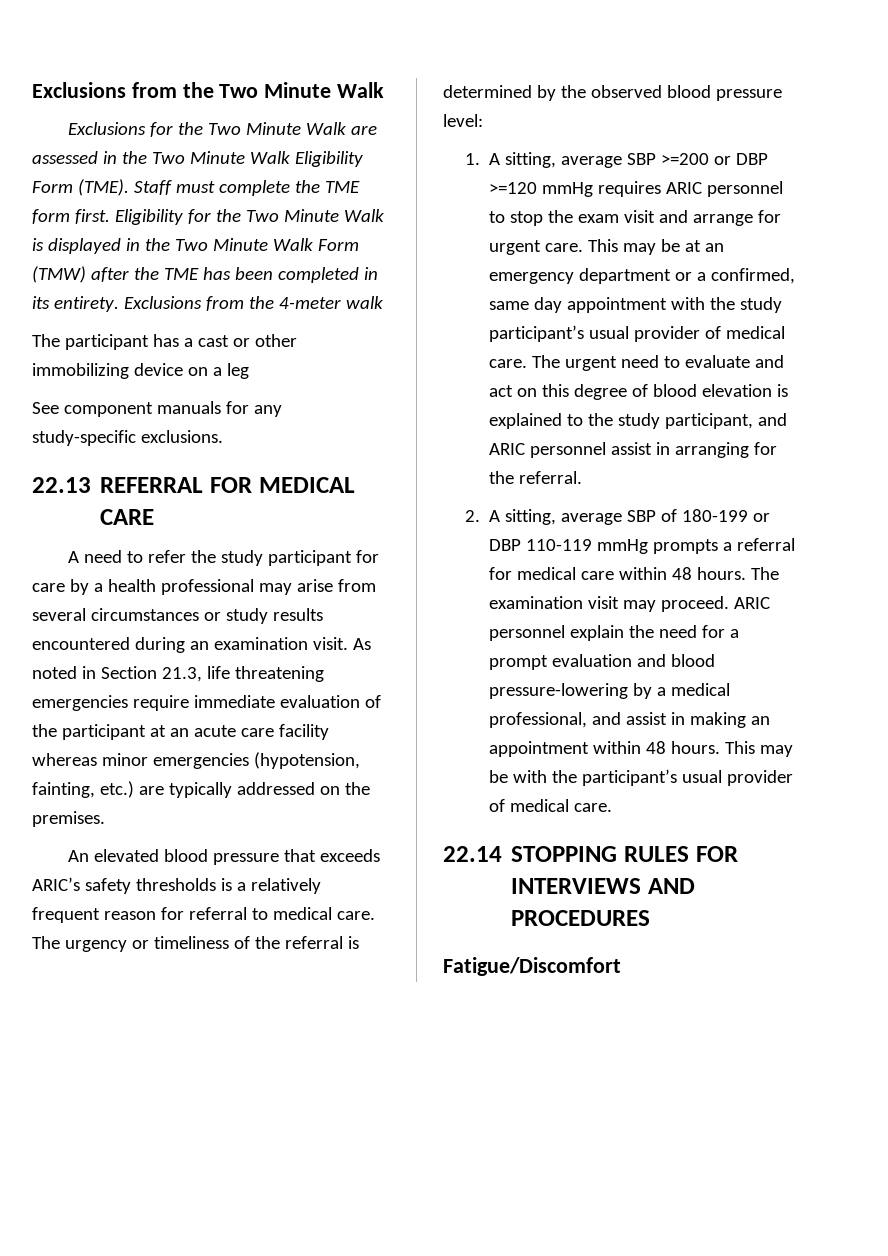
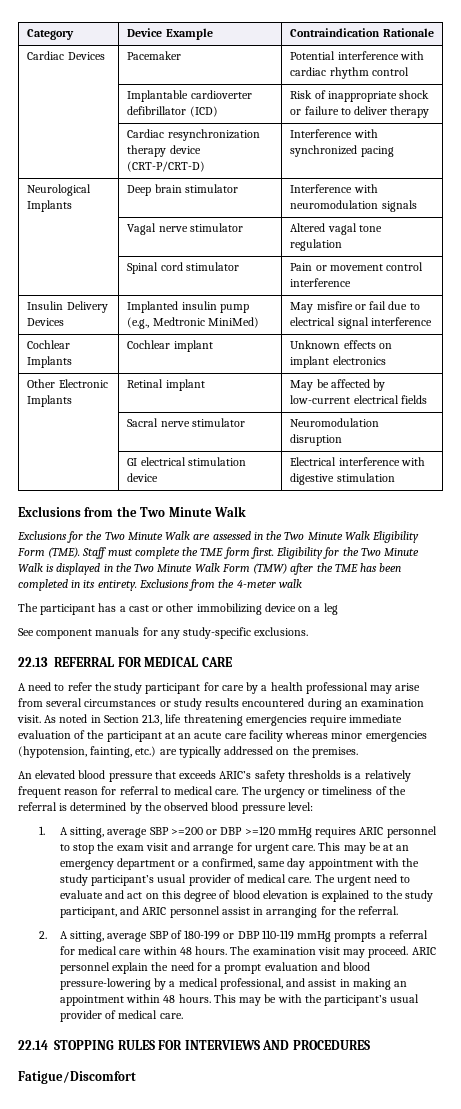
(32, 90) none -> [27,29,75,40] [127,28,213,40] [290,28,434,37] [27,51,105,60] [127,51,182,60] [290,51,424,60] [290,67,409,79] [127,90,252,102] [127,106,218,117] [290,90,430,102] [290,106,430,118] [127,129,260,141] [127,145,201,157] [127,161,206,172] [290,129,378,138] [290,145,394,157] [27,184,92,196] [27,200,73,212] [127,184,238,196] [290,184,378,193] [290,200,417,212] [127,223,243,235] [290,223,382,235] [290,239,343,251] [127,262,239,274] [290,262,424,271] [290,278,352,287] [27,301,108,313] [27,318,65,326] [127,301,249,313] [127,317,259,329] [290,301,420,313] [290,317,432,329] [27,340,71,349] [27,356,73,368] [127,340,213,352] [290,340,392,349] [290,356,386,368] [27,379,108,388] [27,395,73,407] [127,379,205,391] [290,379,386,391] [290,395,427,404] [127,418,245,427] [290,418,380,427] [290,434,343,446] [127,457,246,466] [127,473,159,482] [290,457,425,466] [290,473,395,485] Category | Device Example | Contraindication Rationale // Cardiac Devices | Pacemaker | Potential interference with cardiac rhythm control // | Implantable cardioverter defibrillator (ICD) | Risk of inappropriate shock or failure to deliver therapy // | Cardiac resynchronization therapy device (CRT-P/CRT-D) | Interference with synchronized pacing // Neurological Implants | Deep brain stimulator | Interference with neuromodulation signals // | Vagal nerve stimulator | Altered vagal tone regulation // | Spinal cord stimulator | Pain or movement control interference // Insulin Delivery Devices | Implanted insulin pump (e.g., Medtronic MiniMed) | May misfire or fail due to electrical signal interference // Cochlear Implants | Cochlear implant | Unknown effects on implant electronics // Other Electronic Implants | Retinal implant | May be affected by low-current electrical fields // | Sacral nerve stimulator | Neuromodulation disruption // | GI electrical stimulation device | Electrical interference with digestive stimulation //

